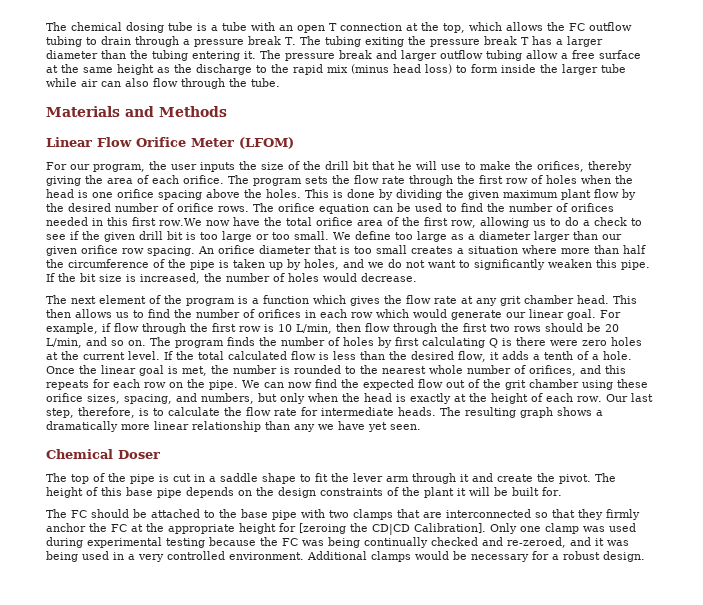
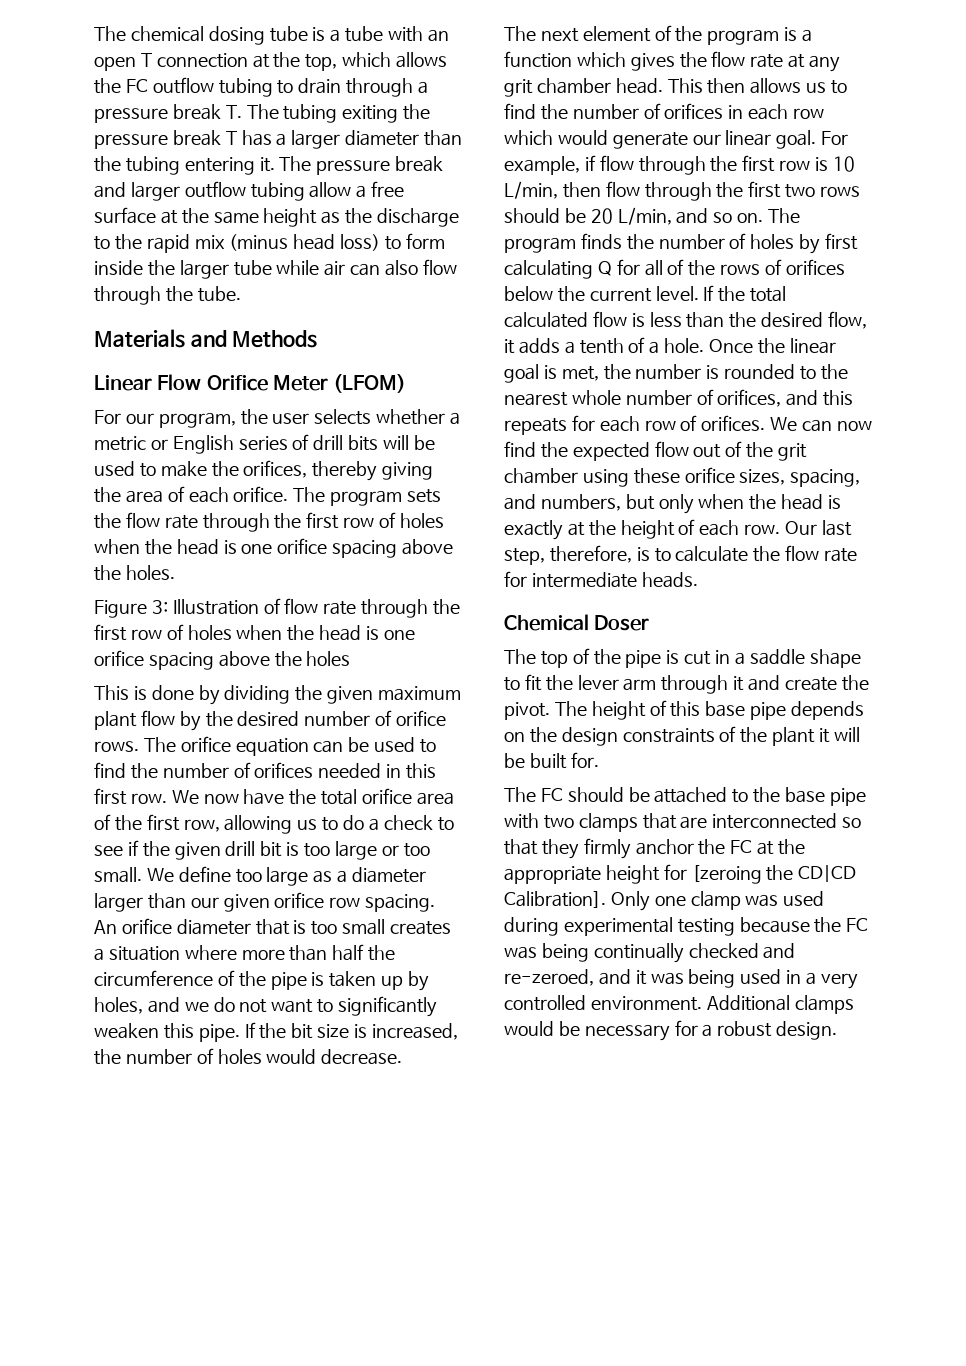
[200,161,461,172] inputs the size of the drill bit that he will use -> [314,409,461,425] [94,434,435,454] [94,461,135,476] selects whether a metric or English series of drill bits will be used
(301, 193) none -> [94,598,461,618] [94,624,415,641] [94,650,351,670] // Figure 3: Illustration of flow rate through the first row of holes when the head is one orifice spacing above the holes //
[159,218,202,226] row.We -> [130,790,199,804] row. We
[502,337,642,346] [46,352,58,360] is there were zero holes at -> [616,259,845,276] [504,286,553,301] for all of the rows of orifices below
[169,379,238,390] on the pipe. -> [680,415,766,431] of orifices.
[440,407,603,418] [46,421,421,432] The resulting graph shows a dramatically more linear relationship than any we have yet seen. -> (698, 580) none

